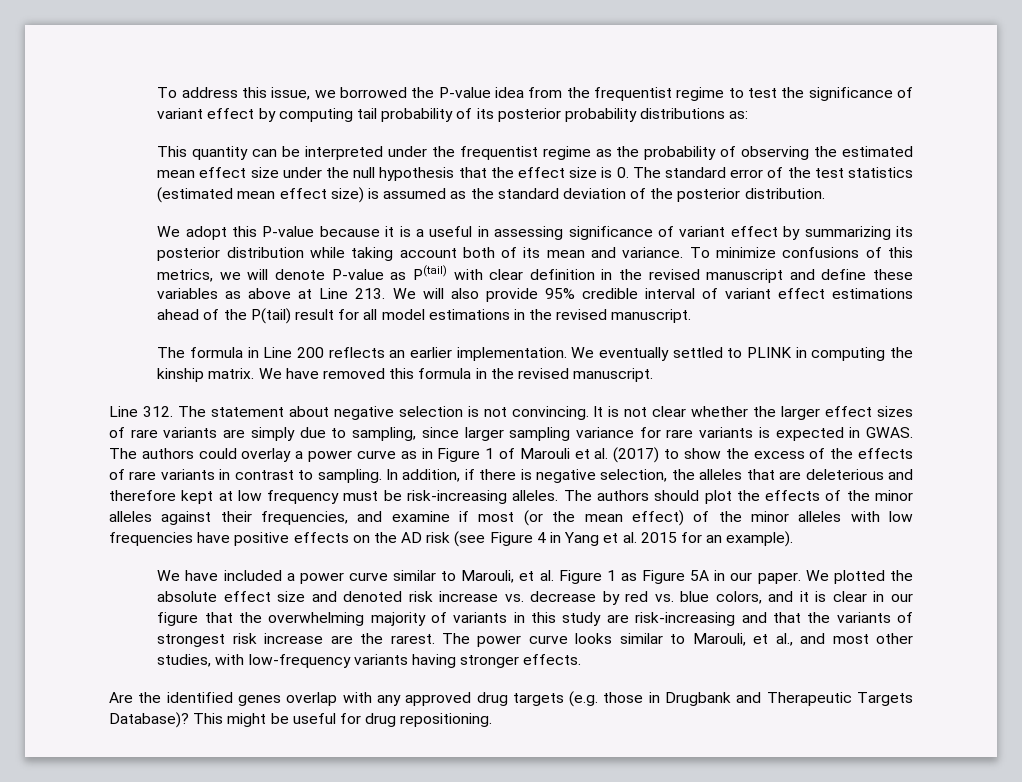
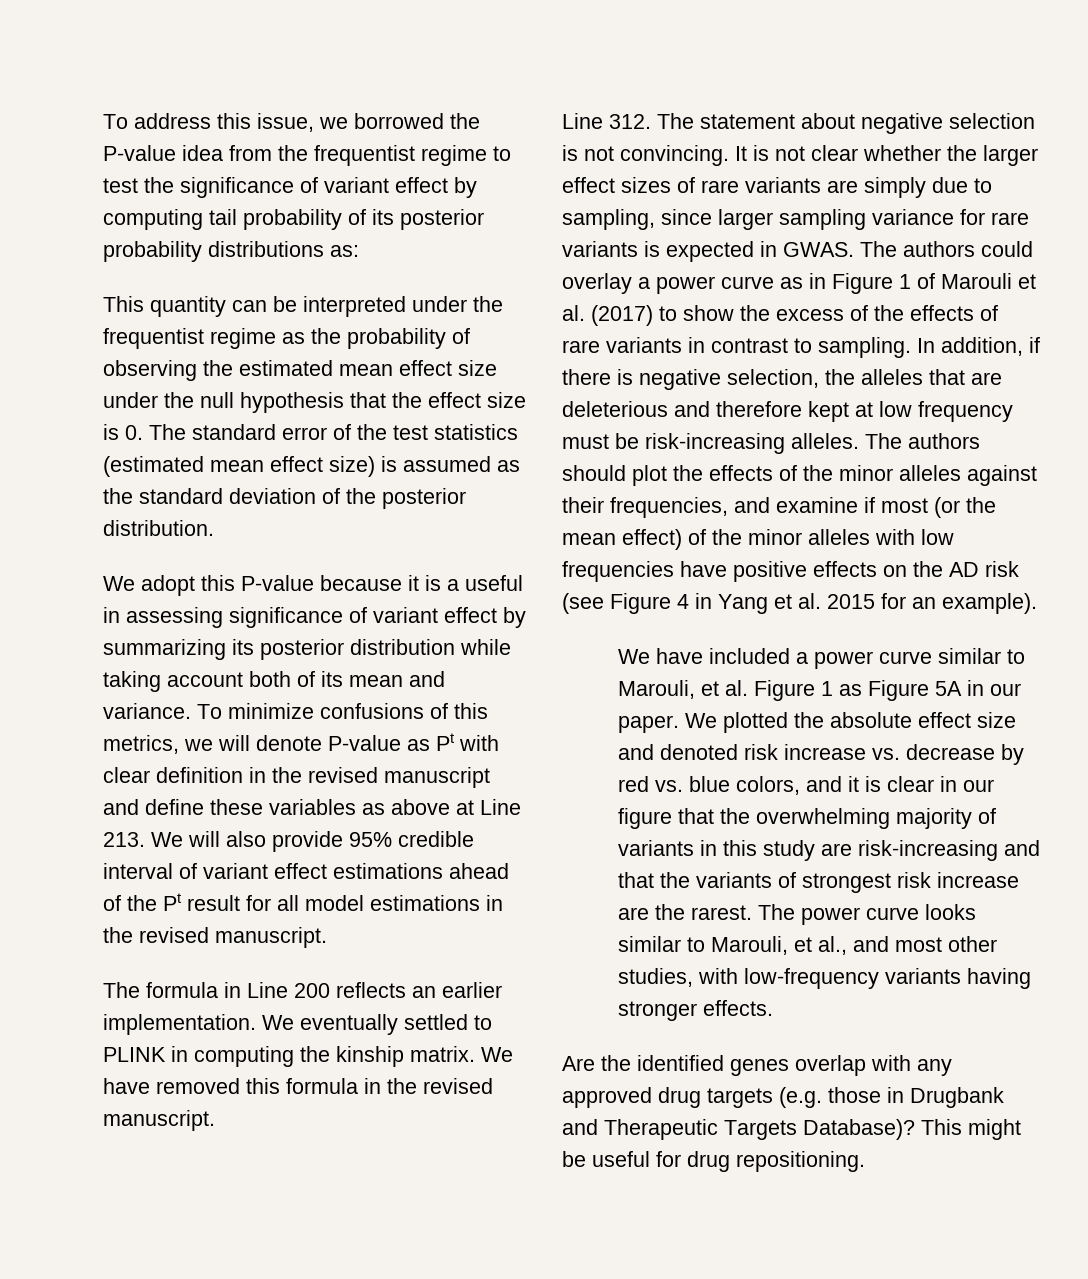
[412,265,447,280] P(tail) -> [435,733,455,751] Pt
[250,308,291,324] P(tail) -> [162,893,182,911] Pt

